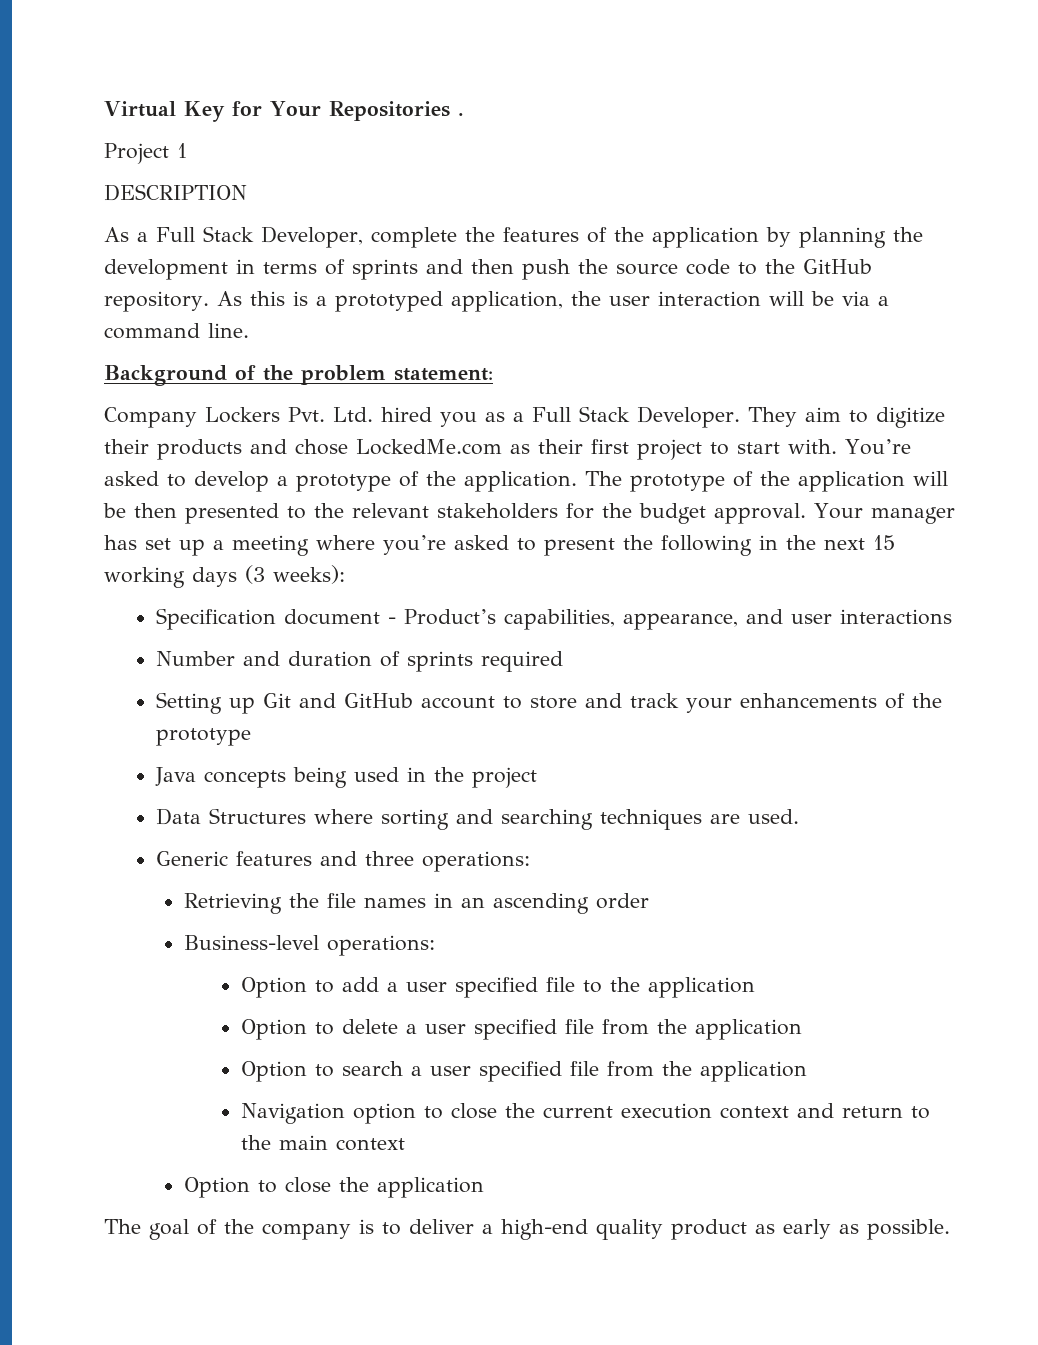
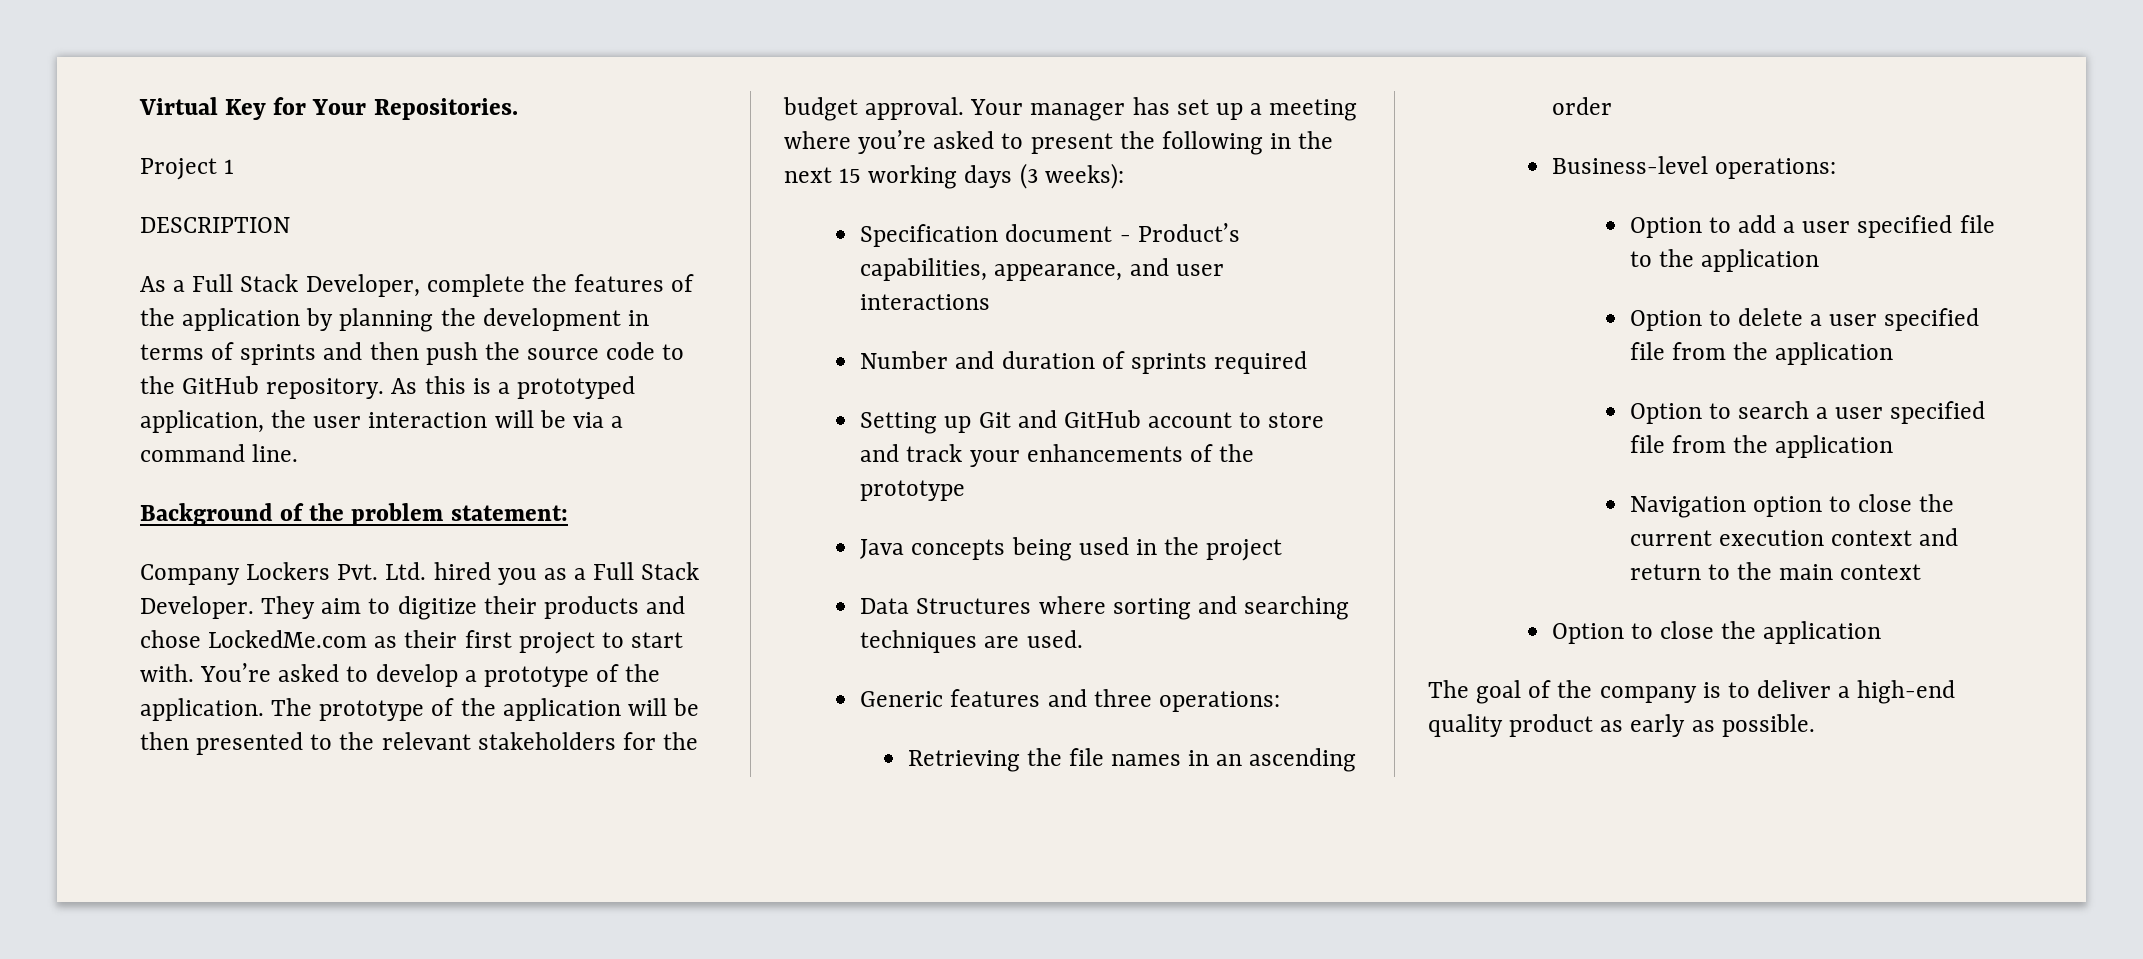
[328,101,464,121] Repositories . -> [373,98,518,120] Repositories.

